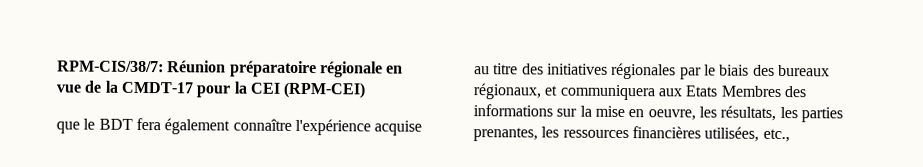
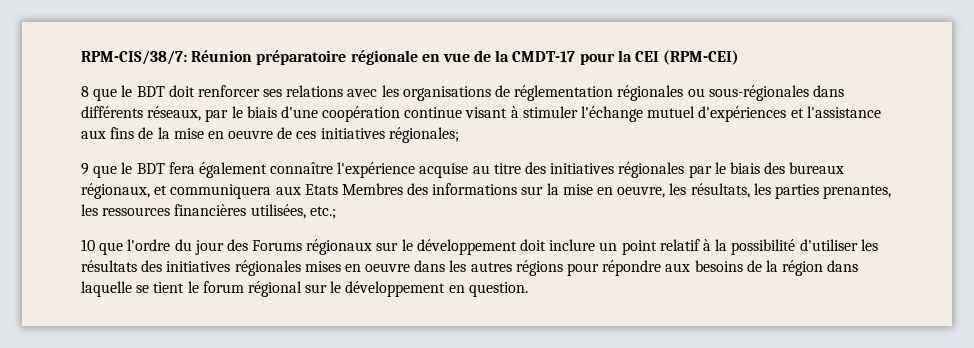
(367, 90) none -> [81,85,844,101] [81,106,881,122] [81,127,459,143] [81,163,89,175] 8 que le BDT doit renforcer ses relations avec les organisations de réglementation régionales ou sous-régionales dans différents réseaux, par le biais d'une coopération continue visant à stimuler l'échange mutuel d'expériences et l'assistance aux fins de la mise en oeuvre de ces initiatives régionales; // 9
[762,128,790,143] etc., -> [309,206,336,219] [81,239,878,255] [81,260,859,276] [81,281,528,297] etc.; // 10 que l'ordre du jour des Forums régionaux sur le développement doit inclure un point relatif à la possibilité d'utiliser les résultats des initiatives régionales mises en oeuvre dans les autres régions pour répondre aux besoins de la région dans laquelle se tient le forum régional sur le développement en question.

